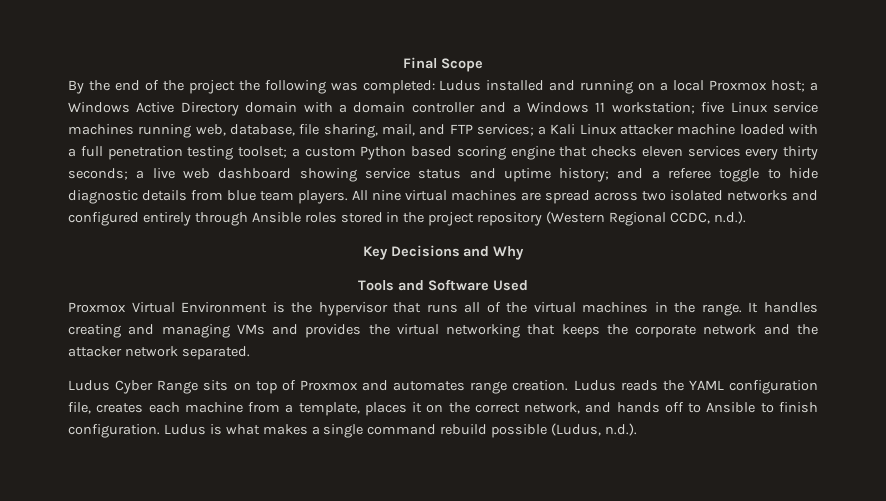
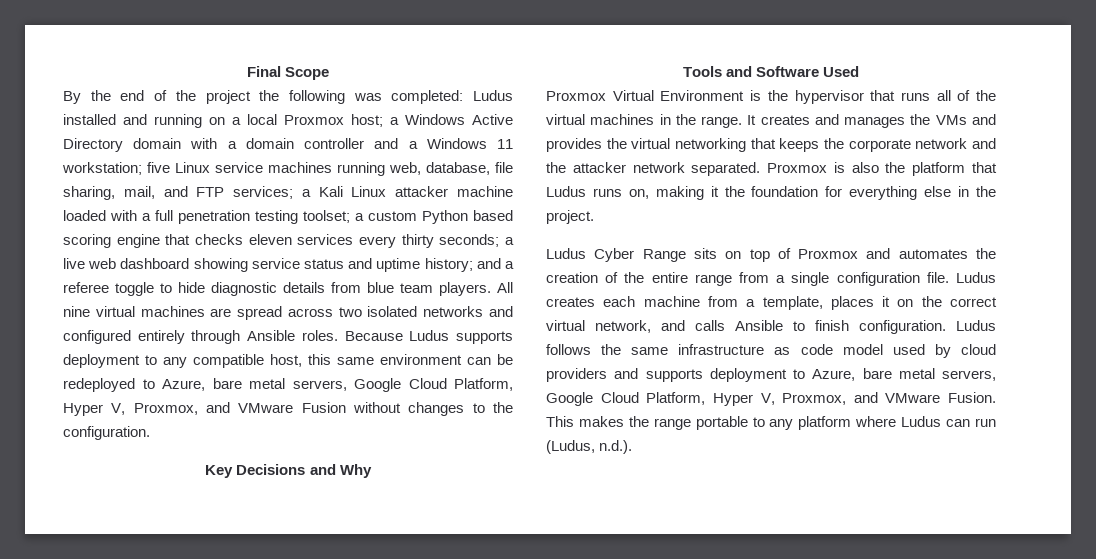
[304,211,746,226] roles stored in the project repository (Western Regional CCDC, n.d.). -> [301,330,513,344] [63,354,513,368] [63,378,513,392] [63,402,513,416] [63,426,150,440] roles. Because Ludus supports deployment to any compatible host, this same environment can be redeployed to Azure, bare metal servers, Google Cloud Platform, Hyper V, Proxmox, and VMware Fusion without changes to the configuration.
[763,302,818,313] [68,324,230,338] handles creating and managing -> [760,114,931,128] creates and manages the
(250, 353) none -> [767,162,997,176] [546,186,997,200] [546,210,594,224] Proxmox is also the platform that Ludus runs on, making it the foundation for everything else in the project.
[470,380,818,394] [68,402,91,414] range creation. Ludus reads the YAML configuration file, -> [976,248,996,259] [546,272,996,286] the creation of the entire range from a single configuration file. Ludus
(520, 408) none -> [546,320,585,331] virtual
[616,402,702,413] hands off to -> [695,320,725,331] calls
[209,424,548,438] is what makes a single command rebuild possible -> [546,344,996,358] [546,368,996,382] [546,392,996,406] [546,416,997,430] follows the same infrastructure as code model used by cloud providers and supports deployment to Azure, bare metal servers, Google Cloud Platform, Hyper V, Proxmox, and VMware Fusion. This makes the range portable to any platform where Ludus can run

